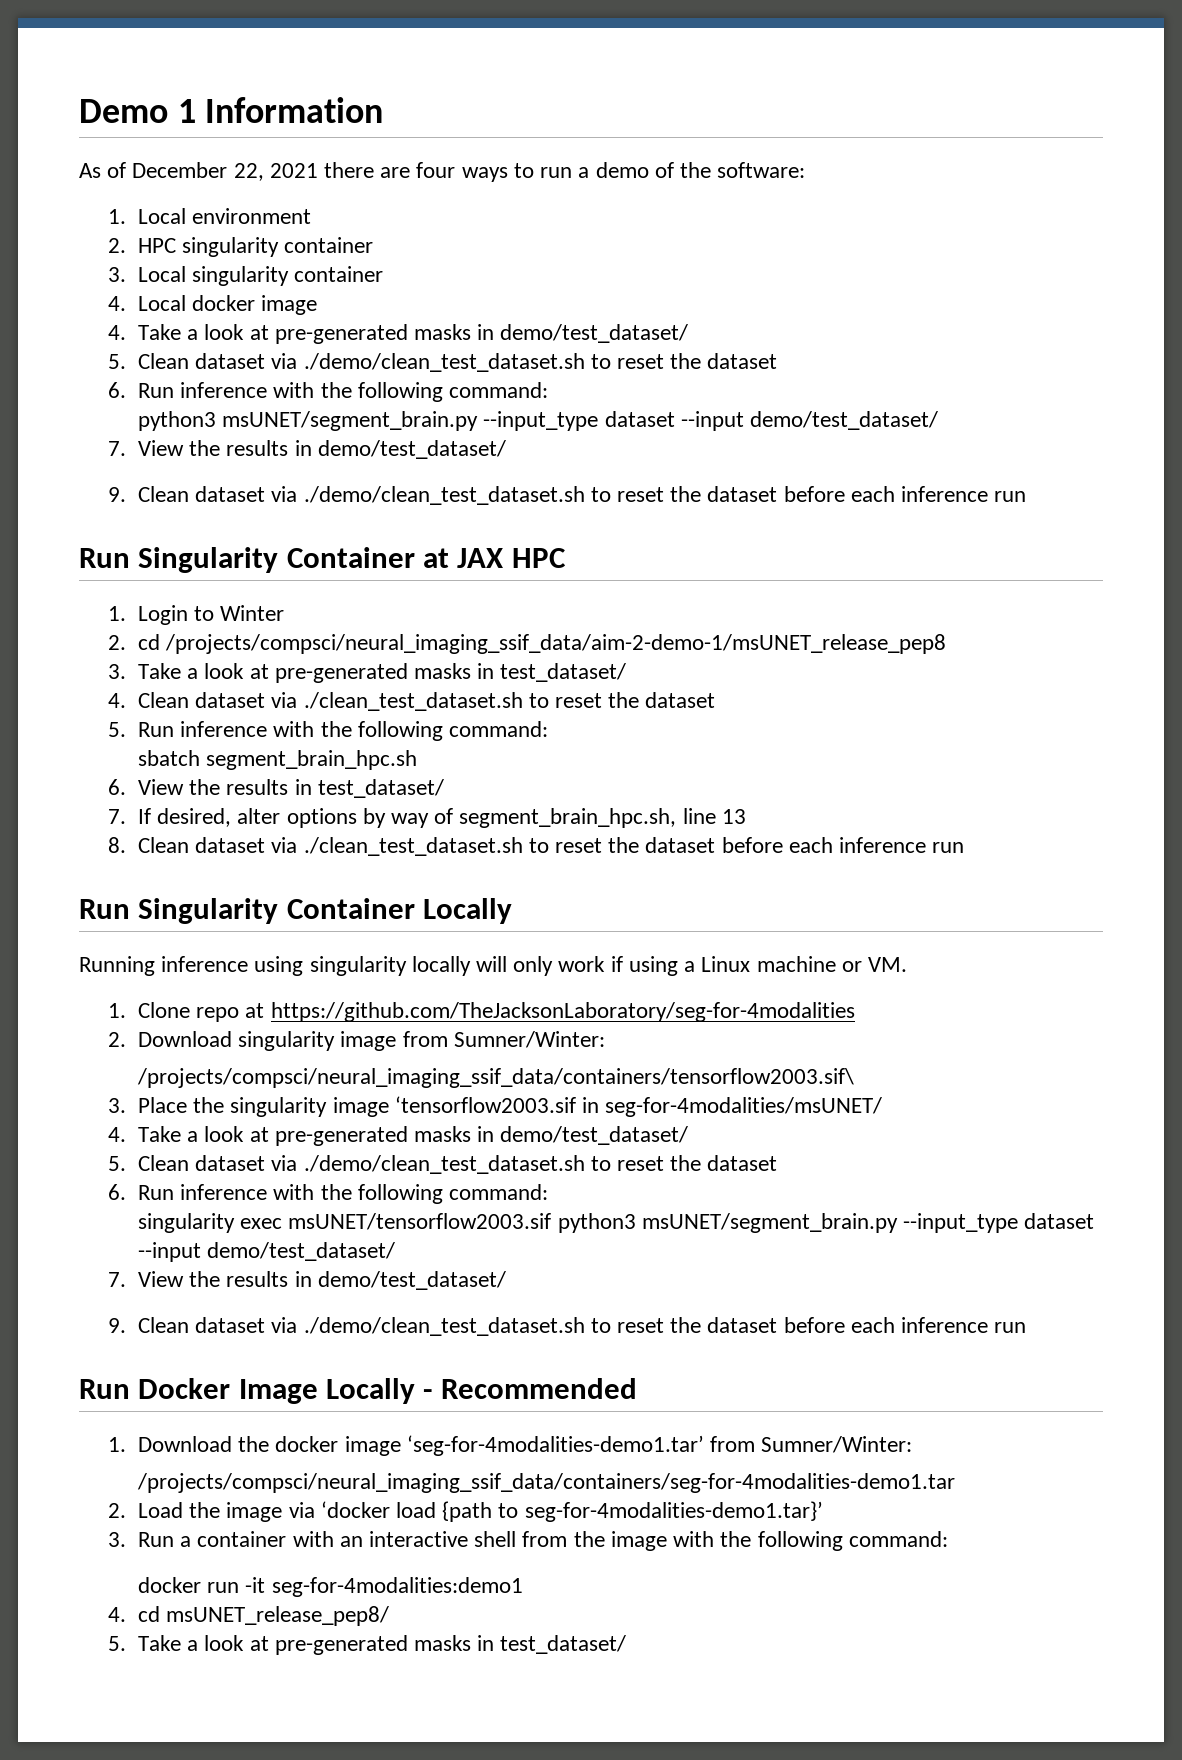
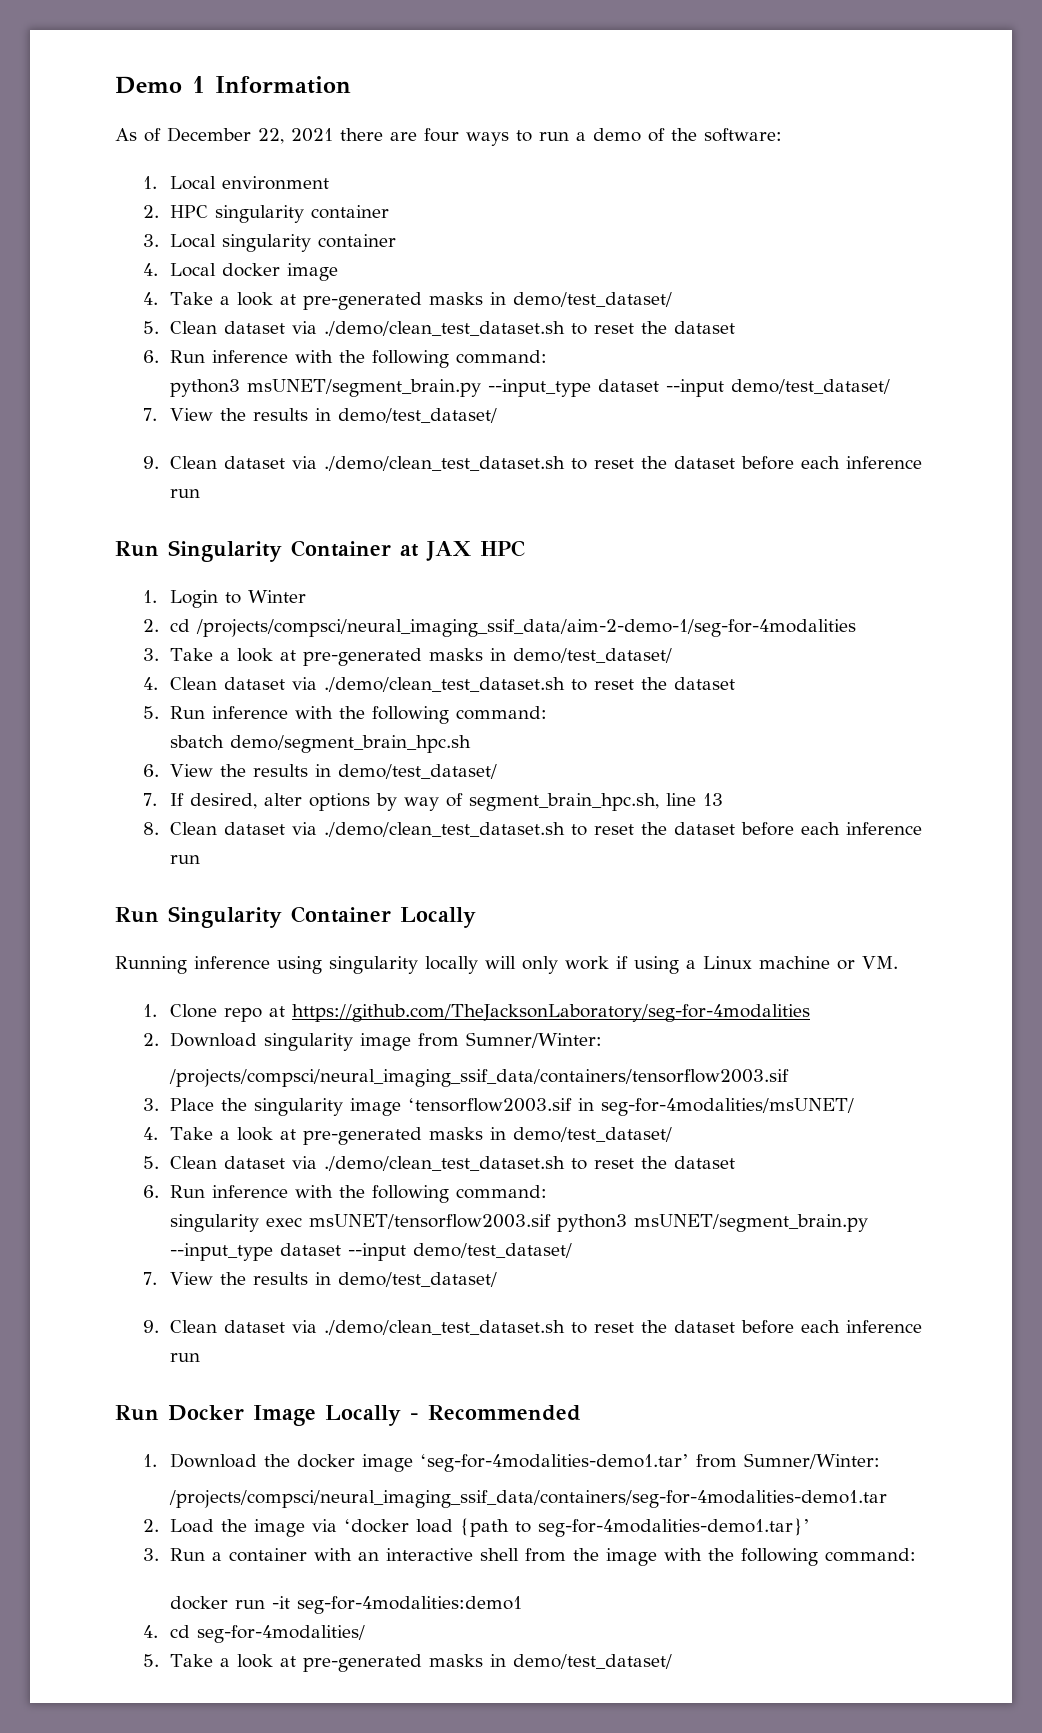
[165,634,947,654] /projects/compsci/neural_imaging_ssif_data/aim-2-demo-1/msUNET_release_pep8 -> [196,619,857,637] /projects/compsci/neural_imaging_ssif_data/aim-2-demo-1/seg-for-4modalities
[500,663,627,682] test_dataset/ -> [513,648,673,663] demo/test_dataset/
[303,692,523,711] ./clean_test_dataset.sh -> [324,677,566,692] ./demo/clean_test_dataset.sh
[206,750,418,770] segment_brain_hpc.sh -> [230,735,472,753] demo/segment_brain_hpc.sh
[317,779,444,798] test_dataset/ -> [338,764,498,779] demo/test_dataset/
[303,837,523,856] ./clean_test_dataset.sh -> [324,822,566,837] ./demo/clean_test_dataset.sh
[136,1068,854,1088] /projects/compsci/neural_imaging_ssif_data/containers/tensorflow2003.sif\ -> [169,1069,790,1087] /projects/compsci/neural_imaging_ssif_data/containers/tensorflow2003.sif
[166,1606,390,1626] msUNET_release_pep8/ -> [197,1625,366,1643] seg-for-4modalities/
[500,1635,627,1654] test_dataset/ -> [513,1654,673,1669] demo/test_dataset/

